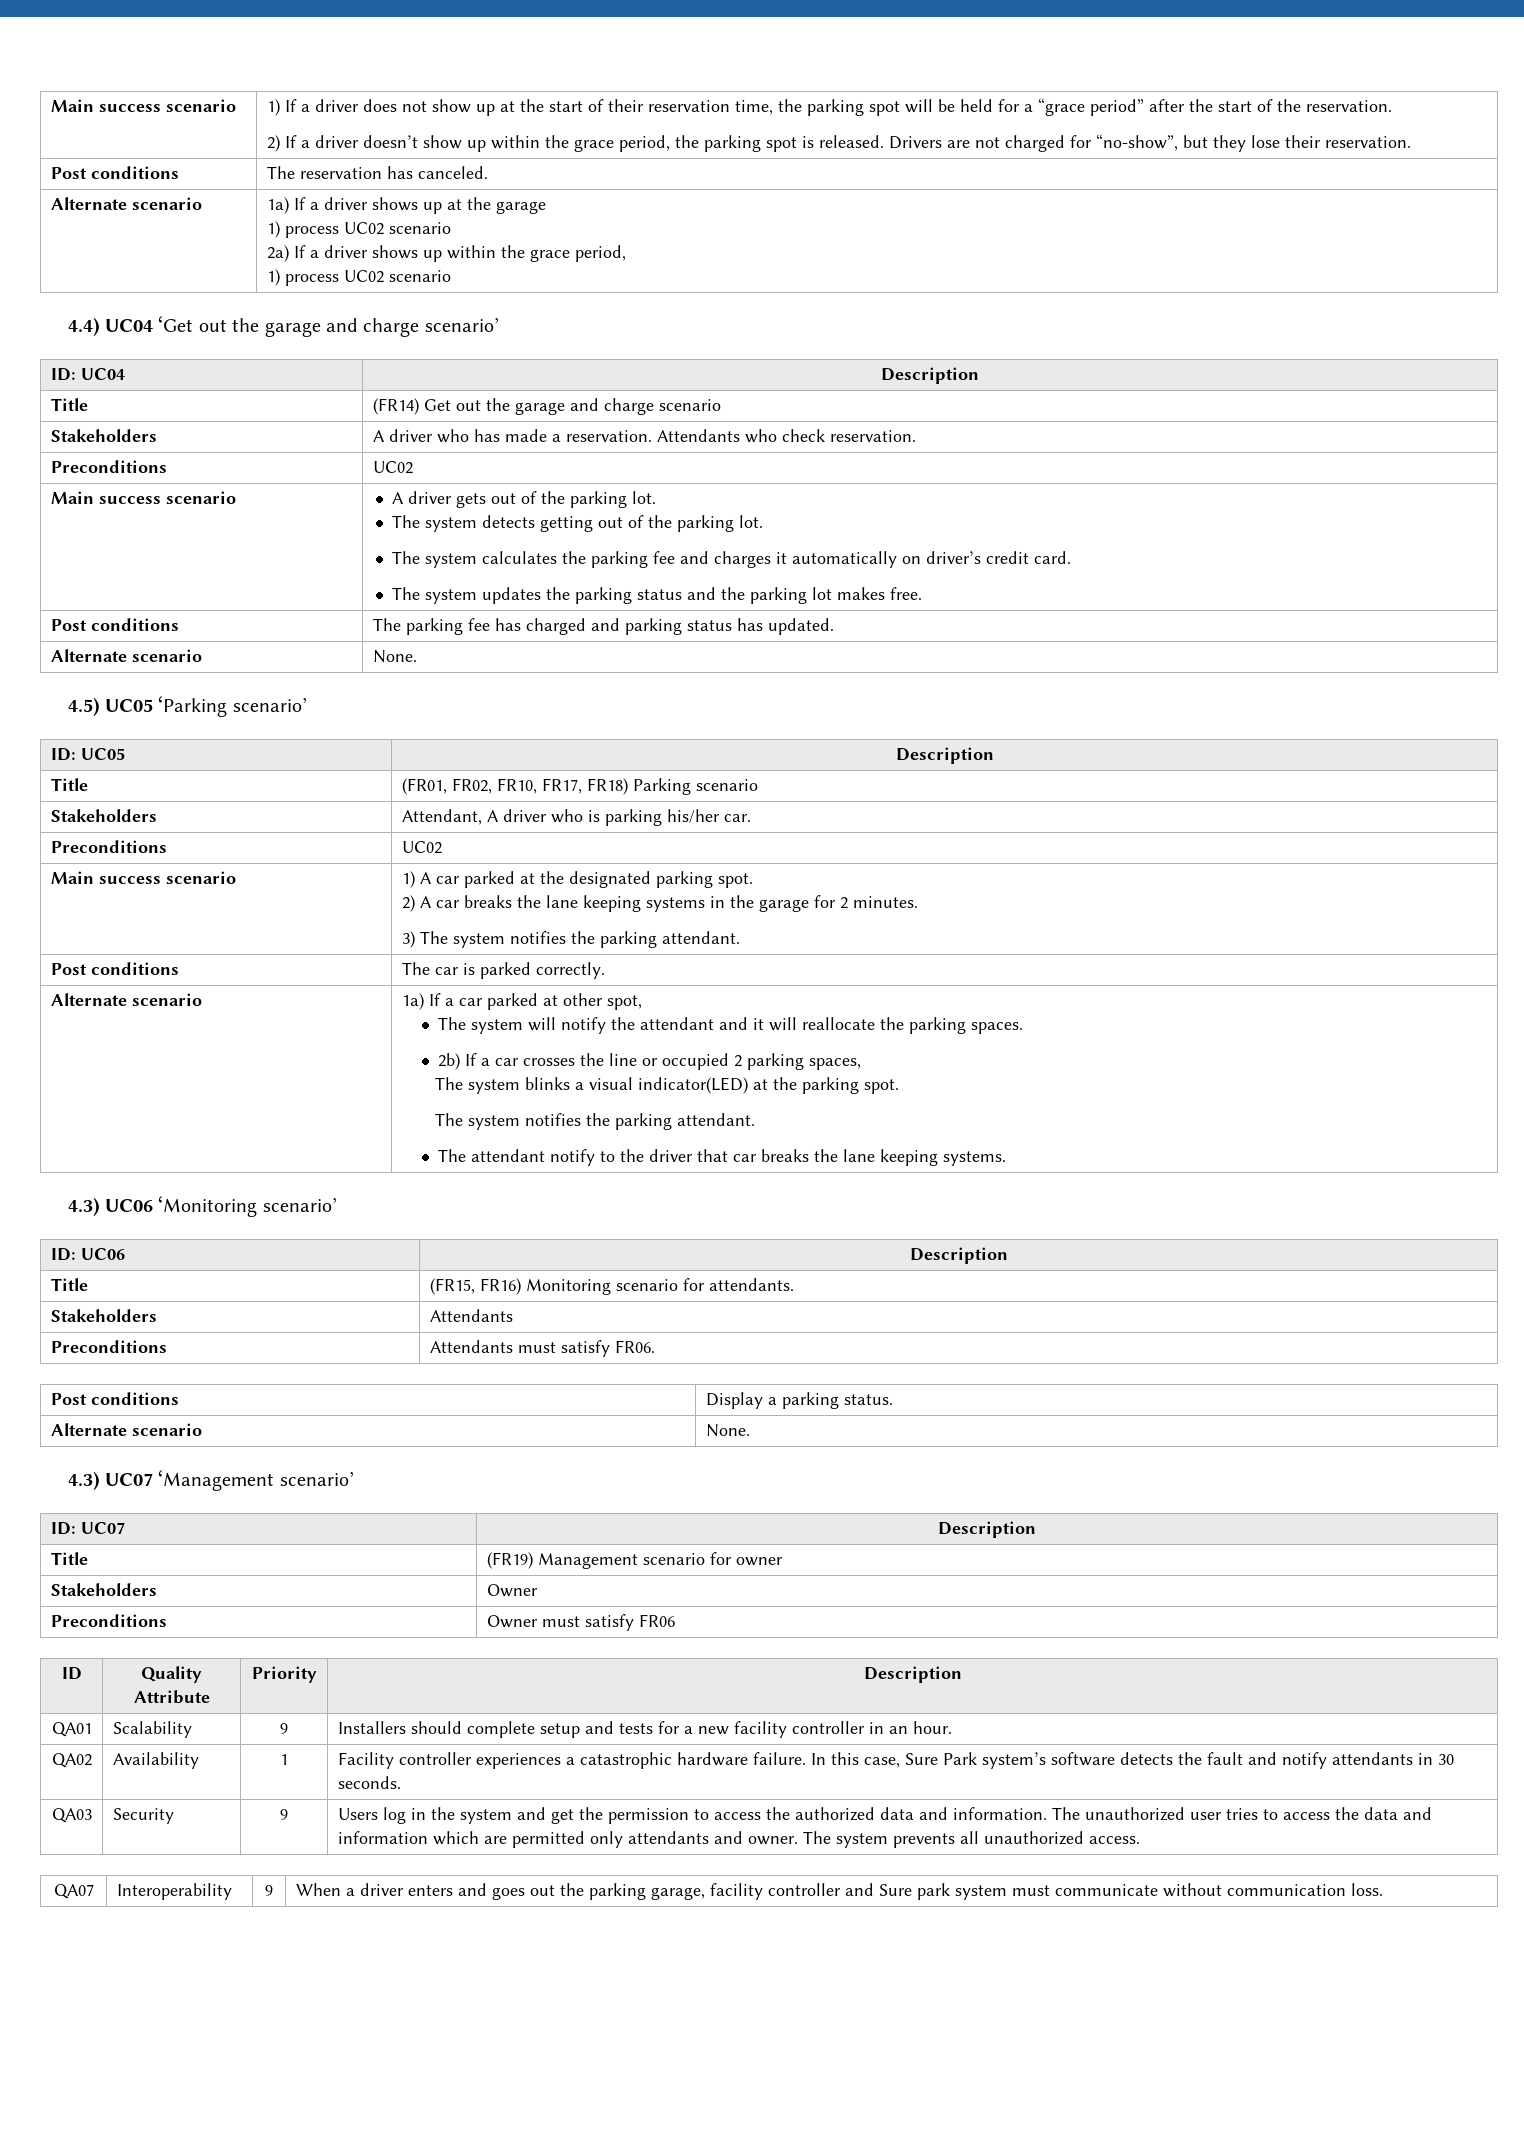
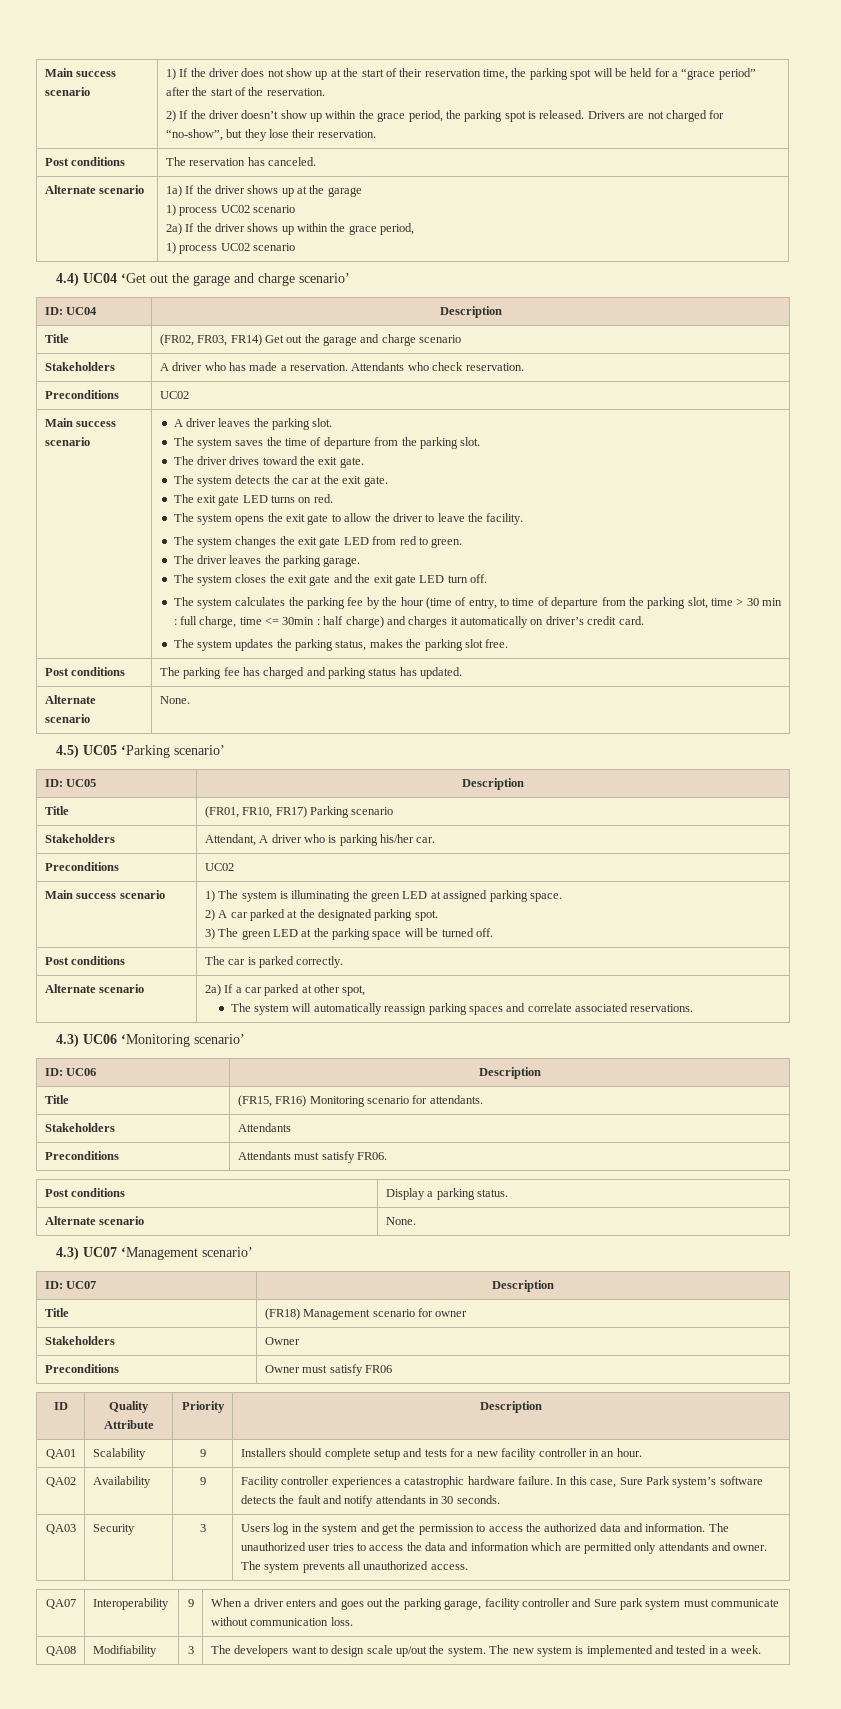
[300,104,310,112] a -> [190,68,206,77] the
[300,140,310,148] a -> [190,110,206,119] the
[309,202,319,210] a -> [196,185,212,194] the
[309,250,319,258] a -> [196,223,212,232] the
[372,398,419,415] (FR14) -> [159,334,262,346] (FR02, FR03, FR14)
[456,491,657,508] [392,515,764,532] gets out of the parking lot. // The system detects getting out of the parking lot. -> [218,418,333,430] [173,437,481,449] [173,456,364,468] [173,475,388,487] [173,494,333,506] [173,513,524,525] [173,536,463,548] [173,555,361,567] [173,574,488,586] leaves the parking slot. // The system saves the time of departure from the parking slot. // The driver drives toward the exit gate. // The system detects the car at the exit gate. // The exit gate LED turns on red. // The system opens the exit gate to allow the driver to leave the facility. // The system changes the exit gate LED from red to green. // The driver leaves the parking garage. // The system closes the exit gate and the exit gate LED turn off.
(676, 557) none -> [366,597,783,609] [173,616,384,628] by the hour (time of entry, to time of departure from the parking slot, time > 30 min : full charge, time <= 30min : half charge)
[637,587,886,604] status and the parking lot makes -> [335,639,483,651] status, makes the parking slot
[451,778,628,795] FR02, FR10, FR17, FR18) -> [242,806,307,818] FR10, FR17)
(415, 879) none -> [218,890,562,902] [204,909,215,921] The system is illuminating the green LED at assigned parking space. // 2)
[401,895,918,912] [401,931,740,948] 2) A car breaks the lane keeping systems in the garage for 2 minutes. // 3) The system notifies the parking attendant. -> [204,928,493,940] 3) The green LED at the parking space will be turned off.
[401,993,424,1010] 1a) -> [204,984,221,996] 2a)
[560,1017,1023,1034] [437,1053,861,1070] [434,1077,899,1094] [434,1113,755,1130] [437,1149,1006,1166] notify the attendant and it will reallocate the parking spaces. // 2b) If a car crosses the line or occupied 2 parking spaces, // The system blinks a visual indicator(LED) at the parking spot. // The system notifies the parking attendant. // The attendant notify to the driver that car breaks the lane keeping systems. -> [313,1003,694,1015] automatically reassign parking spaces and correlate associated reservations.
[486,1552,533,1569] (FR19) -> [264,1308,300,1320] (FR18)
[280,1754,288,1765] 1 -> [199,1477,206,1485] 9
[280,1809,288,1820] 9 -> [199,1524,206,1532] 3
(1383, 1889) none -> [45,1646,76,1656] [92,1645,157,1657] [187,1646,194,1654] [210,1645,761,1657] // QA08 | Modifiability | 3 | The developers want to design scale up/out the system. The new system is implemented and tested in a week.

